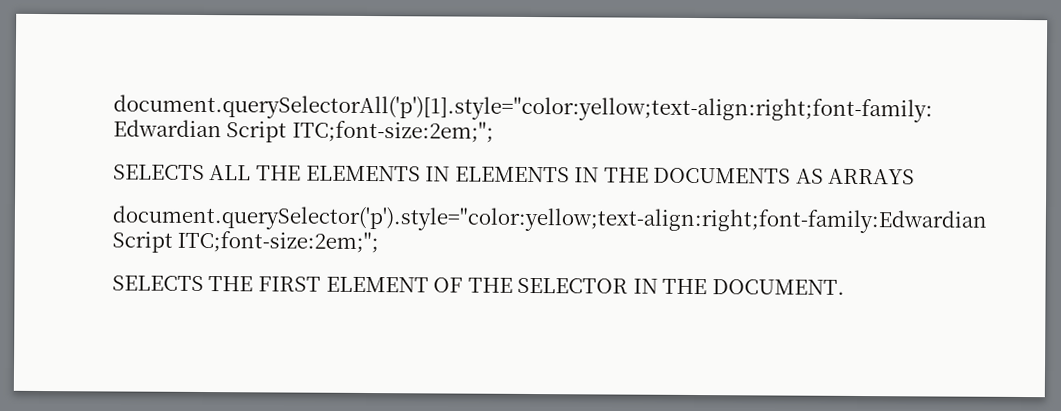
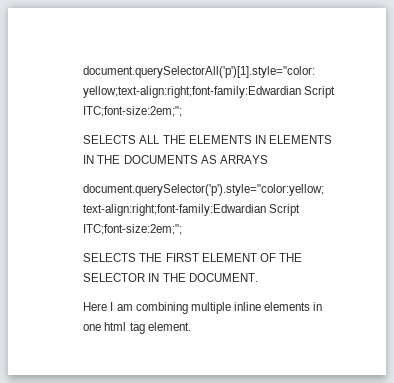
(845, 287) none -> [83,302,323,314] [83,322,191,334] // Here I am combining multiple inline elements in one html tag element.

